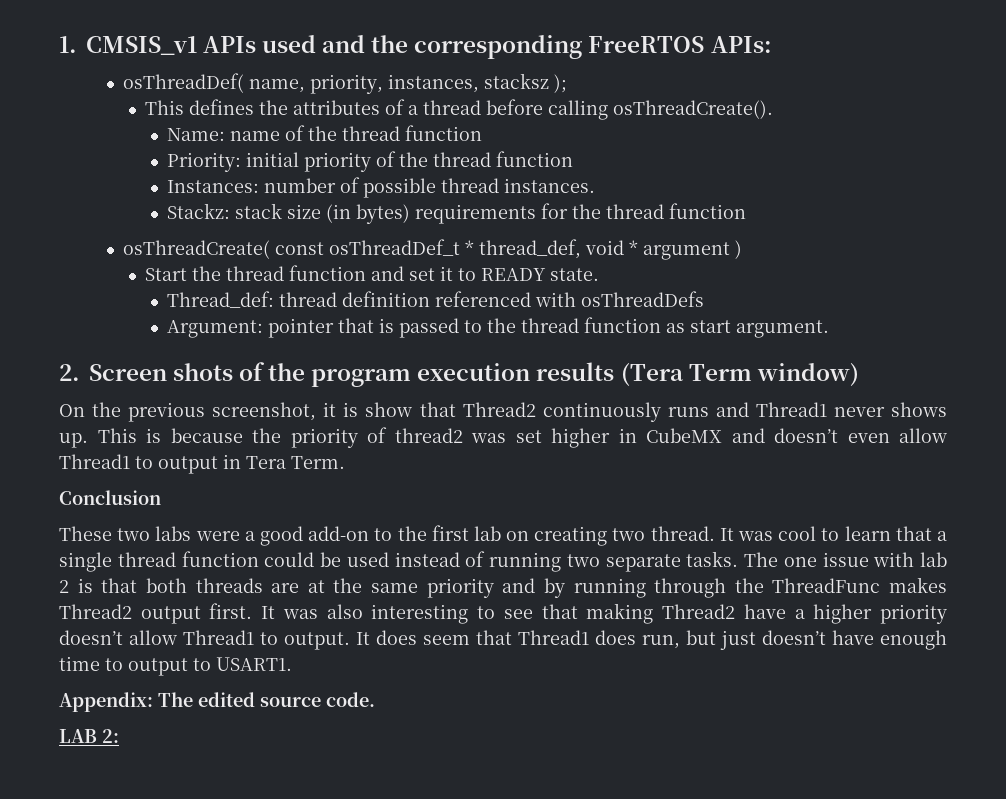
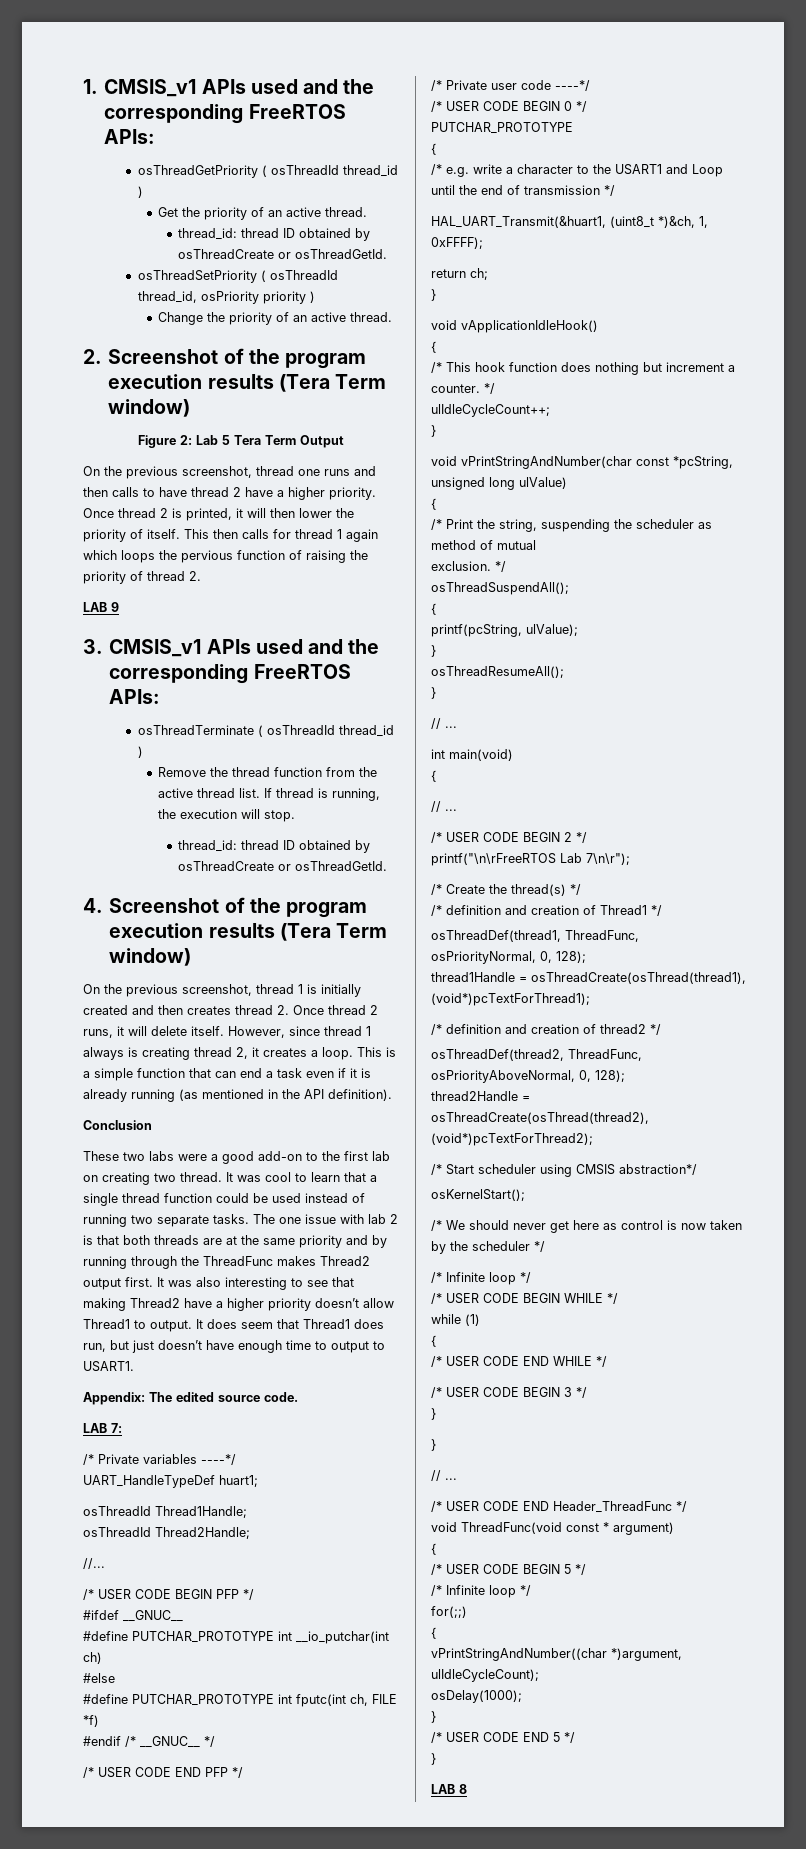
[123,73,568,94] [145,99,774,120] [167,125,483,141] [167,151,574,172] [167,177,596,198] [167,203,747,224] [123,239,743,260] [145,265,600,281] [167,291,705,308] [167,317,830,338] [59,363,234,381] osThreadDef( name, priority, instances, stacksz ); // This defines the attributes of a thread before calling osThreadCreate(). // Name: name of the thread function // Priority: initial priority of the thread function // Instances: number of possible thread instances. // Stackz: stack size (in bytes) requirements for the thread function // osThreadCreate( const osThreadDef_t * thread_def, void * argument ) // Start the thread function and set it to READY state. // Thread_def: thread definition referenced with osThreadDefs // Argument: pointer that is passed to the thread function as start argument. // 2. Screen shots -> [137,165,398,178] [137,186,143,198] [157,207,367,220] [178,228,371,241] [178,249,388,259] [137,270,338,283] [137,291,315,304] [157,312,392,325] [83,348,367,369] [108,374,387,392] [108,399,191,417] [137,435,344,448] [83,466,376,479] [83,487,376,500] [83,508,354,521] [83,529,378,542] [83,550,368,563] [83,571,201,584] [83,602,119,612] [83,639,380,657] [109,664,351,684] [109,689,161,704] [137,725,394,737] [137,746,143,758] [157,767,377,777] [157,788,380,801] [157,809,295,822] [178,840,371,853] [178,861,388,871] [83,898,220,913] osThreadGetPriority ( osThreadId thread_id ) // Get the priority of an active thread. // thread_id: thread ID obtained by osThreadCreate or osThreadGetId. // osThreadSetPriority ( osThreadId thread_id, osPriority priority ) // Change the priority of an active thread. // 2. Screenshot of the program execution results (Tera Term window) // Figure 2: Lab 5 Tera Term Output // On the previous screenshot, thread one runs and then calls to have thread 2 have a higher priority. Once thread 2 is printed, it will then lower the priority of itself. This then calls for thread 1 again which loops the pervious function of raising the priority of thread 2. // LAB 9 // 3. CMSIS_v1 APIs used and the corresponding FreeRTOS APIs: // osThreadTerminate ( osThreadId thread_id ) // Remove the thread function from the active thread list. If thread is running, the execution will stop. // thread_id: thread ID obtained by osThreadCreate or osThreadGetId. // 4. Screenshot
[323,402,947,422] [59,427,947,448] [59,454,345,474] it is show that Thread2 continuously runs and Thread1 never shows up. This is because the priority of thread2 was set higher in CubeMX and doesn’t even allow Thread1 to output in Tera Term. -> [256,984,361,997] [83,1005,378,1015] [83,1026,371,1038] [83,1047,396,1060] [83,1068,371,1081] [83,1089,392,1102] thread 1 is initially created and then creates thread 2. Once thread 2 runs, it will delete itself. However, since thread 1 always is creating thread 2, it creates a loop. This is a simple function that can end a task even if it is already running (as mentioned in the API definition).
[102,729,119,743] 2: -> [111,1423,122,1433] [83,1454,236,1465] [83,1475,258,1488] [83,1506,247,1518] [83,1527,250,1539] [83,1558,105,1569] [83,1589,254,1600] [83,1610,183,1622] [83,1631,389,1644] [83,1652,102,1664] [83,1673,115,1683] [83,1694,397,1707] [83,1715,99,1727] [83,1736,215,1748] [83,1767,243,1778] [431,80,590,91] [431,101,587,112] [431,122,573,134] [431,143,436,155] [431,164,723,177] [431,185,615,196] [431,216,708,228] [431,237,483,249] [431,268,488,280] [431,289,436,301] [431,320,598,333] [431,341,436,353] [431,362,735,375] [431,383,495,394] [431,404,550,417] [431,425,436,437] [431,456,733,469] [431,477,567,490] [431,498,436,510] [431,519,712,532] [431,540,536,550] [431,561,506,572] [431,582,569,595] [431,603,436,615] [431,624,578,637] [431,645,436,657] [431,666,564,678] [431,687,436,699] [431,718,457,729] [431,749,513,761] [431,770,436,782] [431,801,457,812] [431,832,587,843] [431,853,630,866] [431,884,581,896] [431,905,662,916] [431,930,639,942] [431,951,586,964] [431,972,746,984] [431,993,590,1006] [431,1024,661,1035] [431,1049,642,1061] [431,1070,625,1083] [431,1091,530,1101] [431,1112,649,1124] [431,1133,593,1146] [431,1164,697,1177] [431,1189,525,1201] [431,1220,742,1233] [431,1241,545,1254] [431,1272,531,1285] [431,1293,618,1304] [431,1314,480,1326] [431,1335,436,1347] [431,1356,607,1367] [431,1387,587,1398] [431,1408,436,1420] [431,1439,436,1451] [431,1470,457,1481] [431,1501,687,1513] [431,1522,674,1535] [431,1543,436,1555] [431,1564,586,1575] [431,1585,531,1598] [431,1606,467,1618] [431,1627,436,1639] [431,1648,682,1661] [431,1669,539,1682] [431,1690,522,1703] [431,1711,436,1723] [431,1732,575,1743] [431,1753,436,1765] [431,1784,467,1794] 7: // /* Private variables ----*/ // UART_HandleTypeDef huart1; // osThreadId Thread1Handle; // osThreadId Thread2Handle; // //... // /* USER CODE BEGIN PFP */ // #ifdef __GNUC__ // #define PUTCHAR_PROTOTYPE int __io_putchar(int ch) // #else // #define PUTCHAR_PROTOTYPE int fputc(int ch, FILE *f) // #endif /* __GNUC__ */ // /* USER CODE END PFP */ // /* Private user code ----*/ // /* USER CODE BEGIN 0 */ // PUTCHAR_PROTOTYPE // { // /* e.g. write a character to the USART1 and Loop until the end of transmission */ // HAL_UART_Transmit(&huart1, (uint8_t *)&ch, 1, 0xFFFF); // return ch; // } // void vApplicationIdleHook() // { // /* This hook function does nothing but increment a counter. */ // ulIdleCycleCount++; // } // void vPrintStringAndNumber(char const *pcString, unsigned long ulValue) // { // /* Print the string, suspending the scheduler as method of mutual // exclusion. */ // osThreadSuspendAll(); // { // printf(pcString, ulValue); // } // osThreadResumeAll(); // } // // ... // int main(void) // { // // ... // /* USER CODE BEGIN 2 */ // printf("\n\rFreeRTOS Lab 7\n\r"); // /* Create the thread(s) */ // /* definition and creation of Thread1 */ // osThreadDef(thread1, ThreadFunc, osPriorityNormal, 0, 128); // thread1Handle = osThreadCreate(osThread(thread1), (void*)pcTextForThread1); // /* definition and creation of thread2 */ // osThreadDef(thread2, ThreadFunc, osPriorityAboveNormal, 0, 128); // thread2Handle = osThreadCreate(osThread(thread2), (void*)pcTextForThread2); // /* Start scheduler using CMSIS abstraction*/ // osKernelStart(); // /* We should never get here as control is now taken by the scheduler */ // /* Infinite loop */ // /* USER CODE BEGIN WHILE */ // while (1) // { // /* USER CODE END WHILE */ // /* USER CODE BEGIN 3 */ // } // } // // ... // /* USER CODE END Header_ThreadFunc */ // void ThreadFunc(void const * argument) // { // /* USER CODE BEGIN 5 */ // /* Infinite loop */ // for(;;) // { // vPrintStringAndNumber((char *)argument, ulIdleCycleCount); // osDelay(1000); // } // /* USER CODE END 5 */ // } // LAB 8

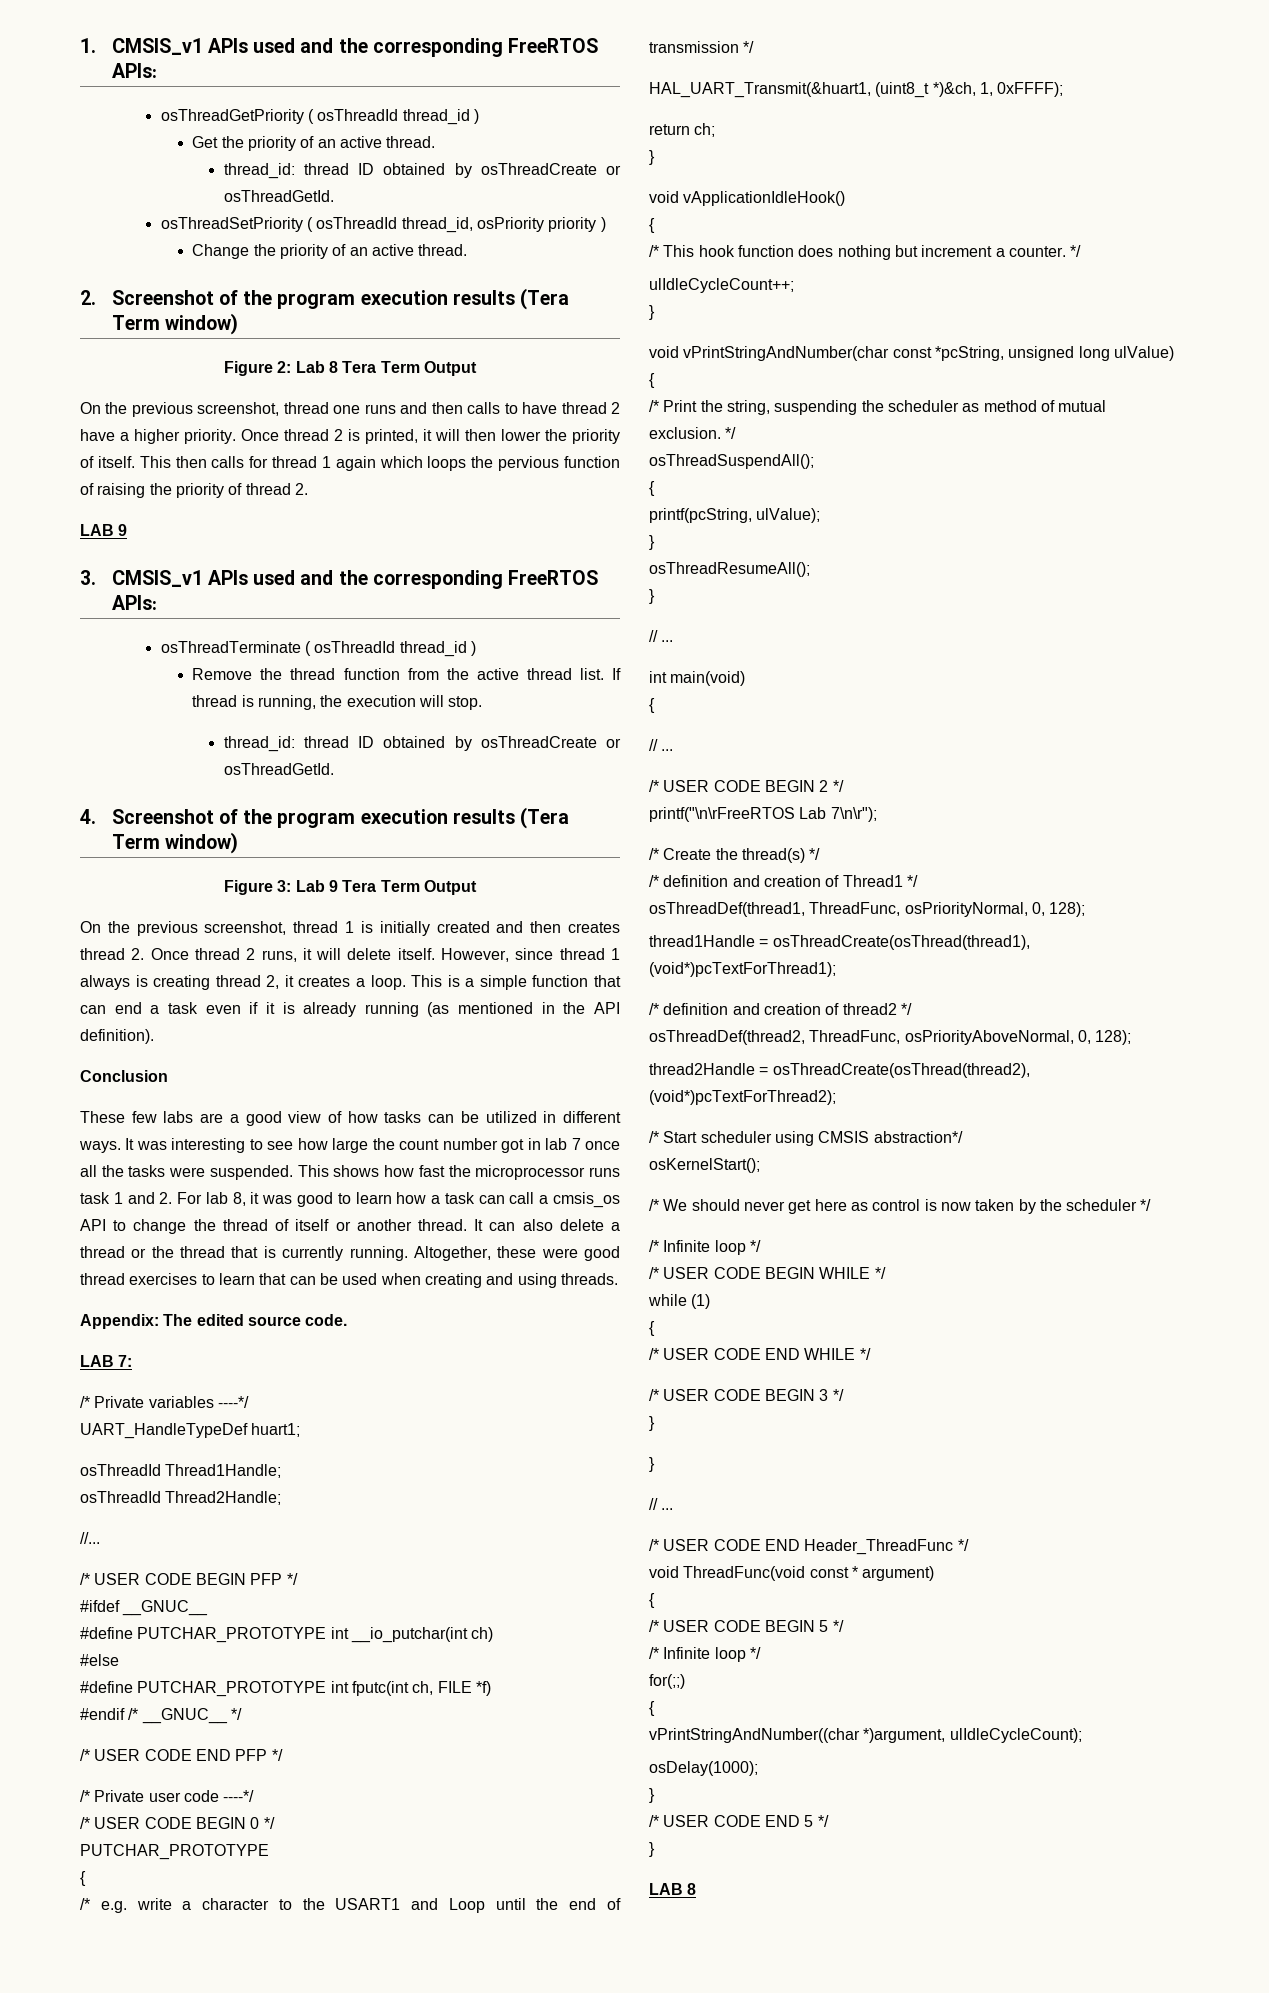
[221,435,230,445] 5 -> [329,361,338,373] 8
(192, 957) none -> [224,880,477,895] // Figure 3: Lab 9 Tera Term Output
[123,1151,390,1164] [83,1172,377,1185] [83,1193,365,1206] [83,1214,398,1227] [83,1235,387,1248] [83,1256,370,1269] [83,1277,354,1290] [83,1298,394,1311] [83,1319,384,1332] [83,1340,385,1353] [83,1361,134,1372] two labs were a good add-on to the first lab on creating two thread. It was cool to learn that a single thread function could be used instead of running two separate tasks. The one issue with lab 2 is that both threads are at the same priority and by running through the ThreadFunc makes Thread2 output first. It was also interesting to see that making Thread2 have a higher priority doesn’t allow Thread1 to output. It does seem that Thread1 does run, but just doesn’t have enough time to output to USART1. -> [131,1111,621,1126] [79,1138,621,1153] [80,1165,621,1180] [80,1192,620,1208] [80,1219,620,1234] [80,1246,621,1261] [80,1273,618,1288] few labs are a good view of how tasks can be utilized in different ways. It was interesting to see how large the count number got in lab 7 once all the tasks were suspended. This shows how fast the microprocessor runs task 1 and 2. For lab 8, it was good to learn how a task can call a cmsis_os API to change the thread of itself or another thread. It can also delete a thread or the thread that is currently running. Altogether, these were good thread exercises to learn that can be used when creating and using threads.

